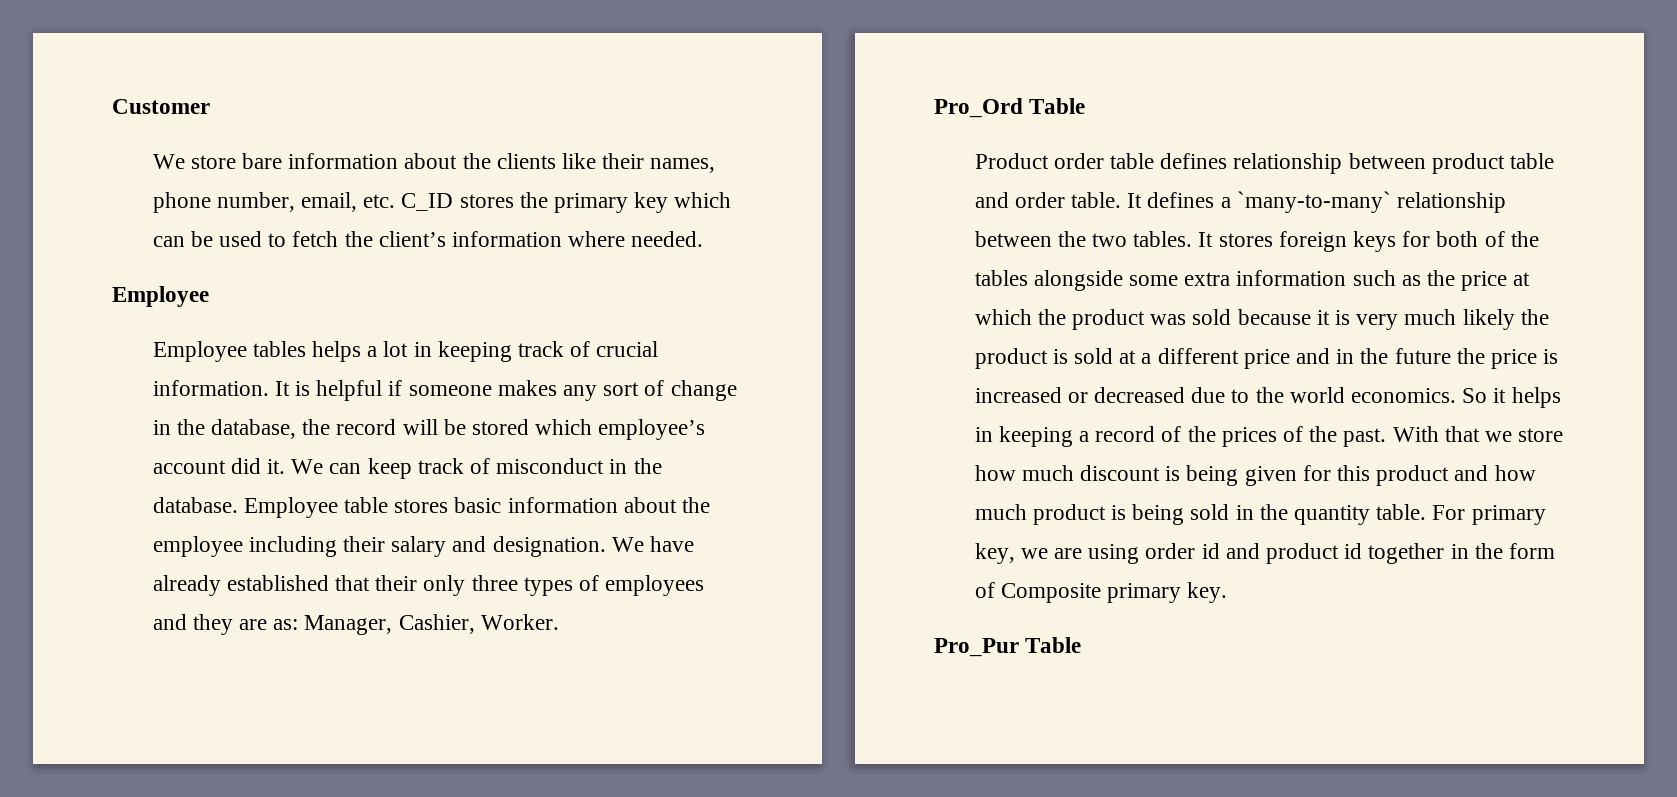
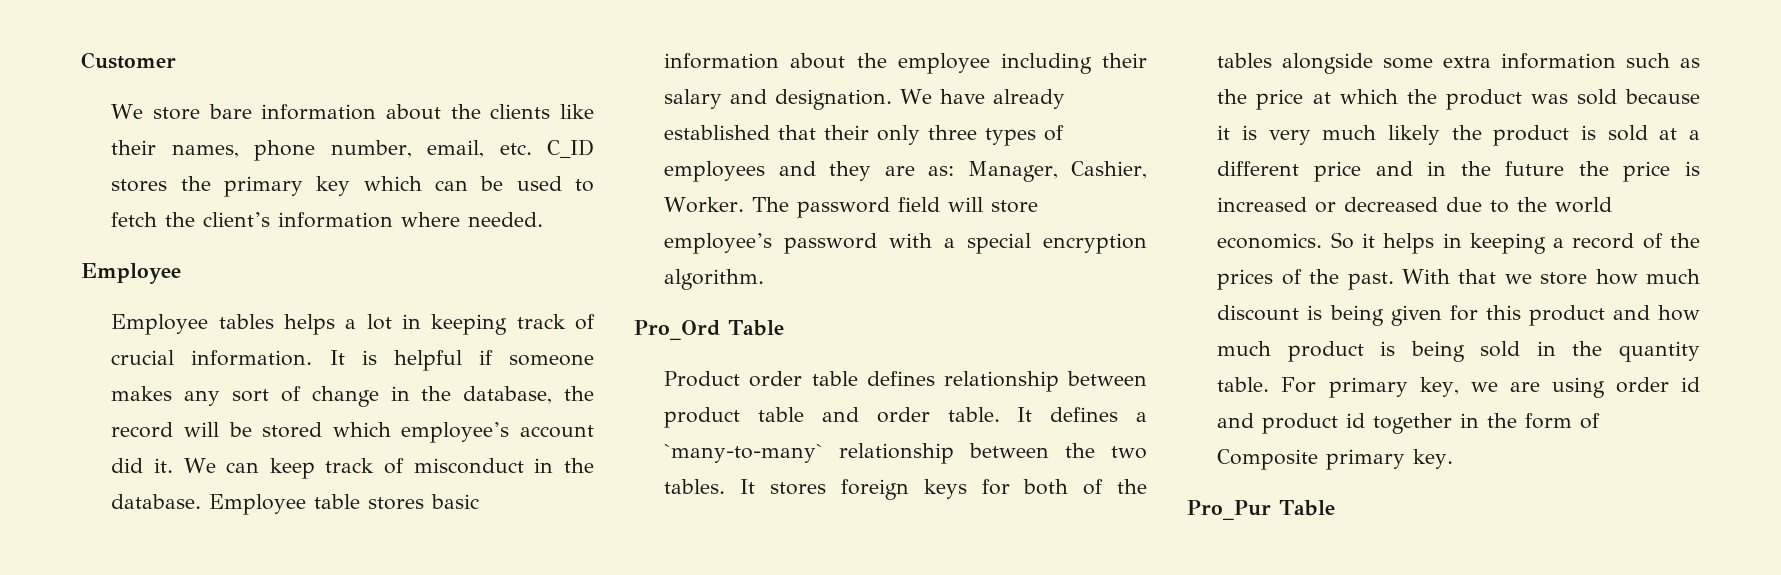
(559, 622) none -> [752,197,1039,218] [664,233,1147,254] [664,269,765,290] The password field will store employee’s password with a special encryption algorithm.

